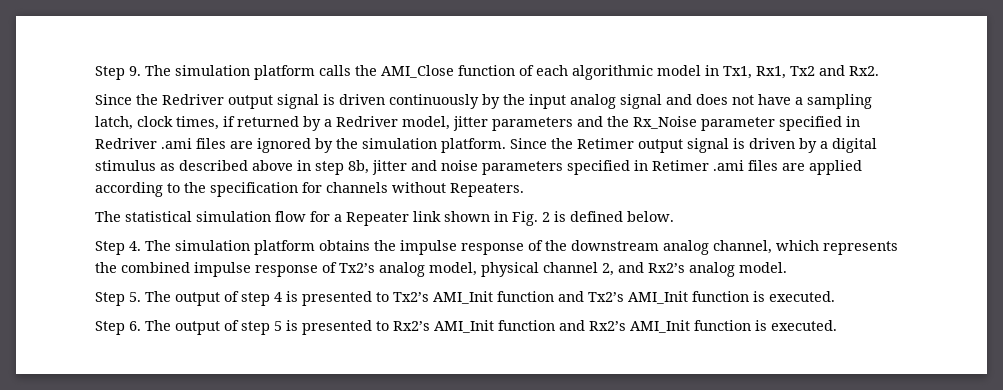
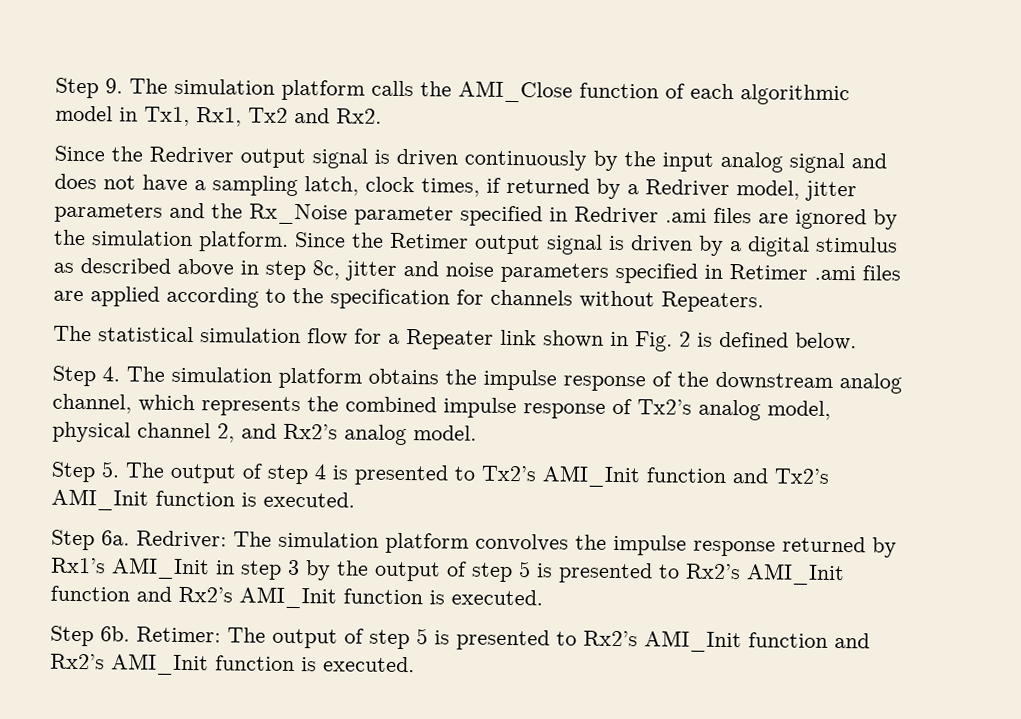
[348,160,369,174] 8b, -> [312,260,340,280] 8c,
[129,321,141,331] 6. -> [101,530,897,558] [51,557,845,586] [50,585,543,609] [50,625,221,647] 6a. Redriver: The simulation platform convolves the impulse response returned by Rx1’s AMI_Init in step 3 by the output of step 5 is presented to Rx2’s AMI_Init function and Rx2’s AMI_Init function is executed. // Step 6b. Retimer:

